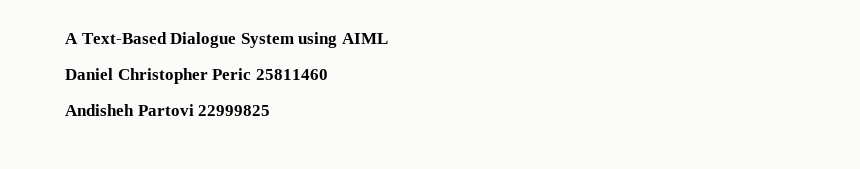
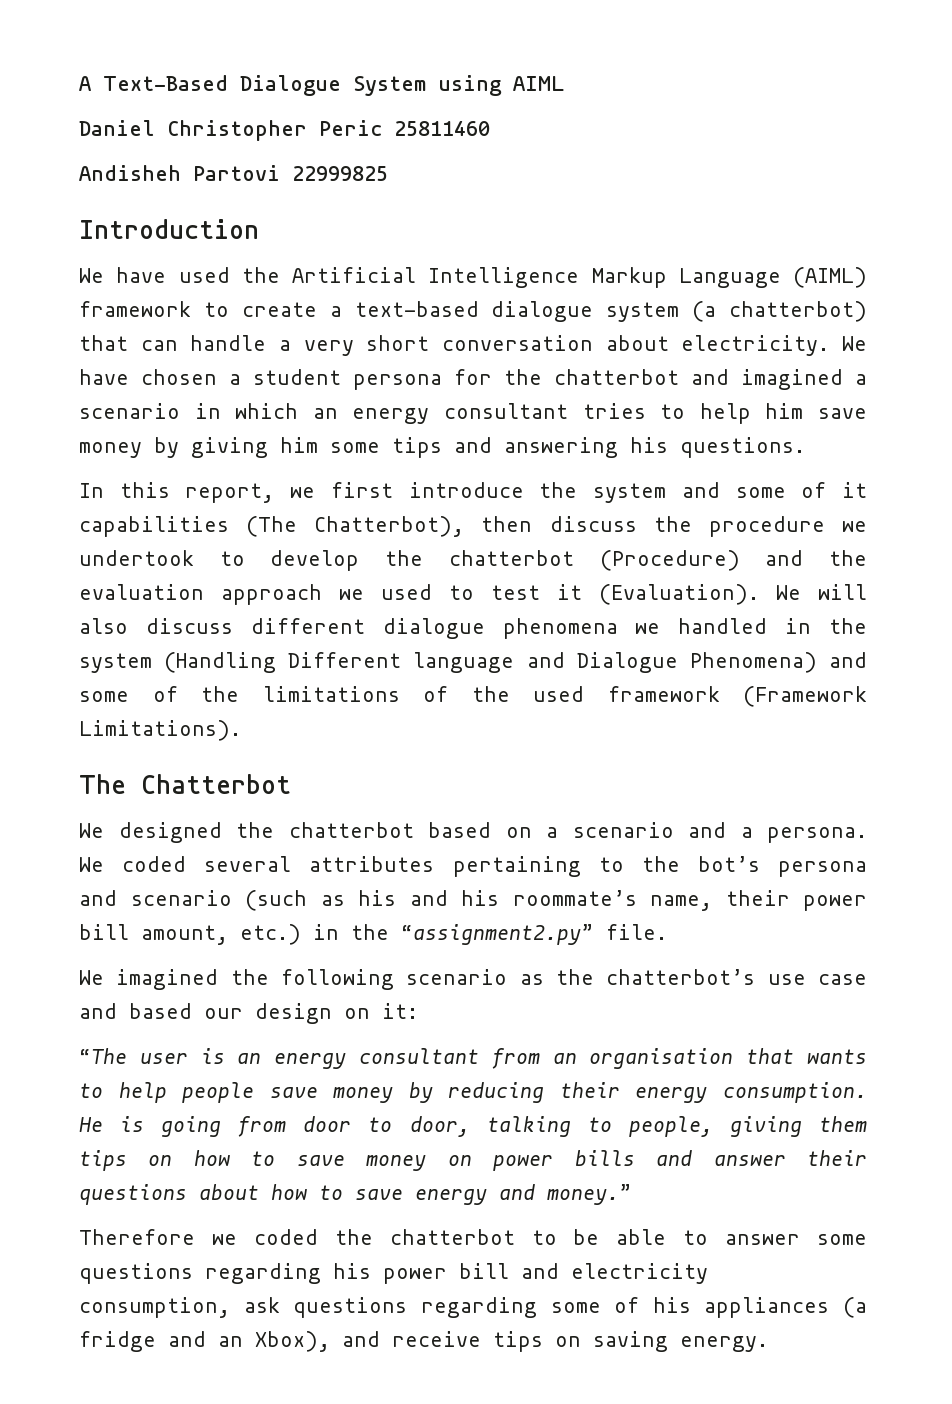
(271, 110) none -> [79,219,259,239] [79,267,867,288] [79,301,867,322] [79,335,867,356] [79,369,867,390] [79,403,868,424] [79,437,805,458] [79,482,868,503] [79,516,867,537] [79,550,867,571] [79,584,867,605] [79,618,867,639] [79,652,867,673] [79,686,867,707] [79,720,241,741] [79,774,291,794] [79,822,867,843] [79,856,867,877] [79,890,867,911] [79,924,667,945] [79,969,868,990] [79,1003,418,1024] [79,1048,867,1069] [79,1082,867,1103] [79,1116,867,1137] [79,1150,867,1171] [79,1184,632,1205] [79,1229,867,1245] [79,1263,708,1284] [79,1297,867,1318] [79,1331,768,1352] // Introduction // We have used the Artificial Intelligence Markup Language (AIML) framework to create a text-based dialogue system (a chatterbot) that can handle a very short conversation about electricity. We have chosen a student persona for the chatterbot and imagined a scenario in which an energy consultant tries to help him save money by giving him some tips and answering his questions. // In this report, we first introduce the system and some of it capabilities (The Chatterbot), then discuss the procedure we undertook to develop the chatterbot (Procedure) and the evaluation approach we used to test it (Evaluation). We will also discuss different dialogue phenomena we handled in the system (Handling Different language and Dialogue Phenomena) and some of the limitations of the used framework (Framework Limitations). // The Chatterbot // We designed the chatterbot based on a scenario and a persona. We coded several attributes pertaining to the bot’s persona and scenario (such as his and his roommate’s name, their power bill amount, etc.) in the “assignment2.py” file. // We imagined the following scenario as the chatterbot’s use case and based our design on it: // “The user is an energy consultant from an organisation that wants to help people save money by reducing their energy consumption. He is going from door to door, talking to people, giving them tips on how to save money on power bills and answer their questions about how to save energy and money.” // Therefore we coded the chatterbot to be able to answer some questions regarding his power bill and electricity consumption, ask questions regarding some of his appliances (a fridge and an Xbox), and receive tips on saving energy.

